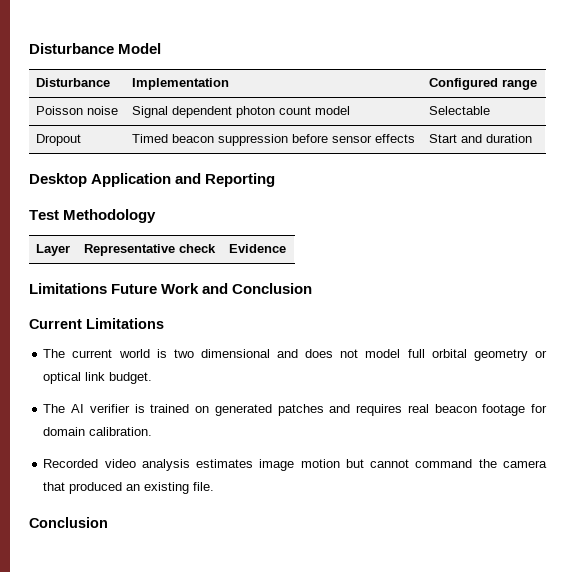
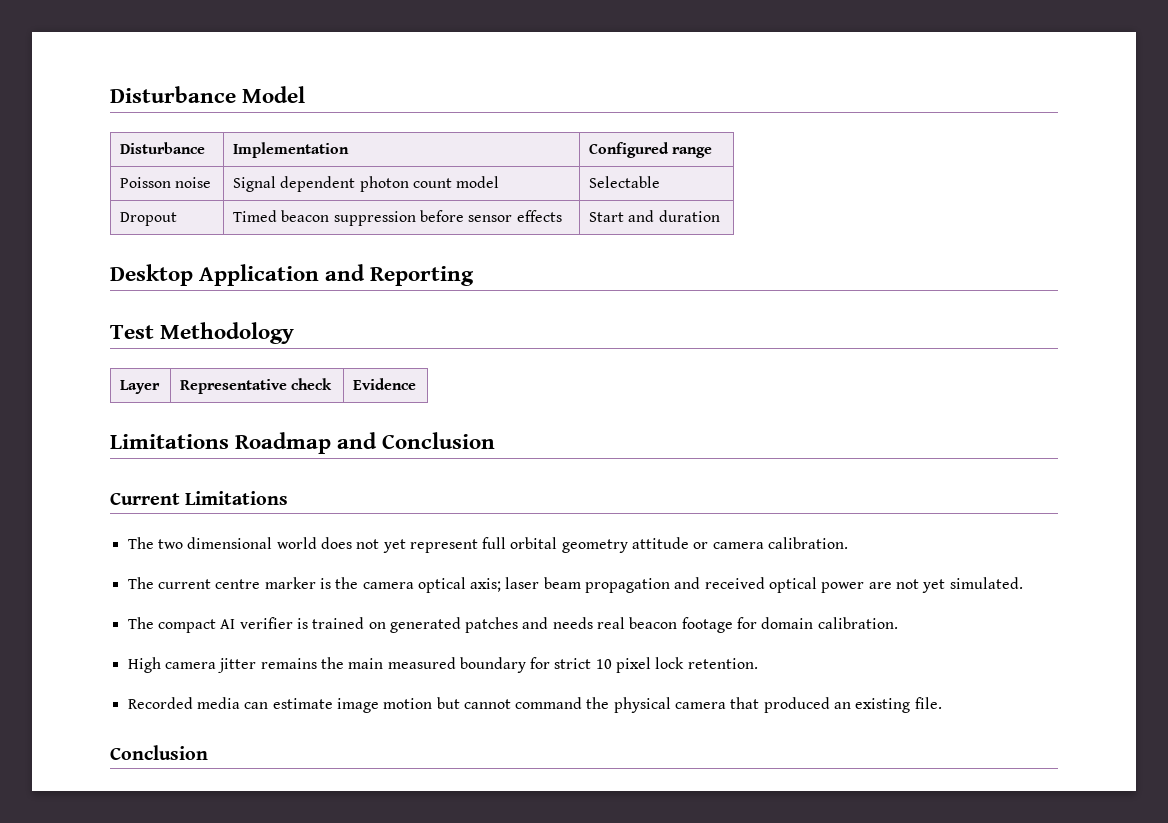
[111,283,200,294] Future Work -> [235,432,332,454] Roadmap
[72,349,167,358] current world is -> (154, 543) none
[277,349,299,358] and -> [276,537,317,549] world
[365,349,401,358] model -> [382,539,478,553] yet represent
[534,350,547,358] [43,372,153,384] [43,404,66,413] or optical link budget. // The -> [632,537,849,549] [127,577,1023,593] [127,617,216,633] attitude or camera calibration. // The current centre marker is the camera optical axis; laser beam propagation and received optical power are not yet simulated. // The compact
[356,404,403,416] requires -> [552,617,593,629] needs
[43,459,254,471] Recorded video analysis estimates -> [127,657,758,673] [127,697,333,709] High camera jitter remains the main measured boundary for strict 10 pixel lock retention. // Recorded media can estimate
(497, 463) none -> [613,697,671,713] physical

